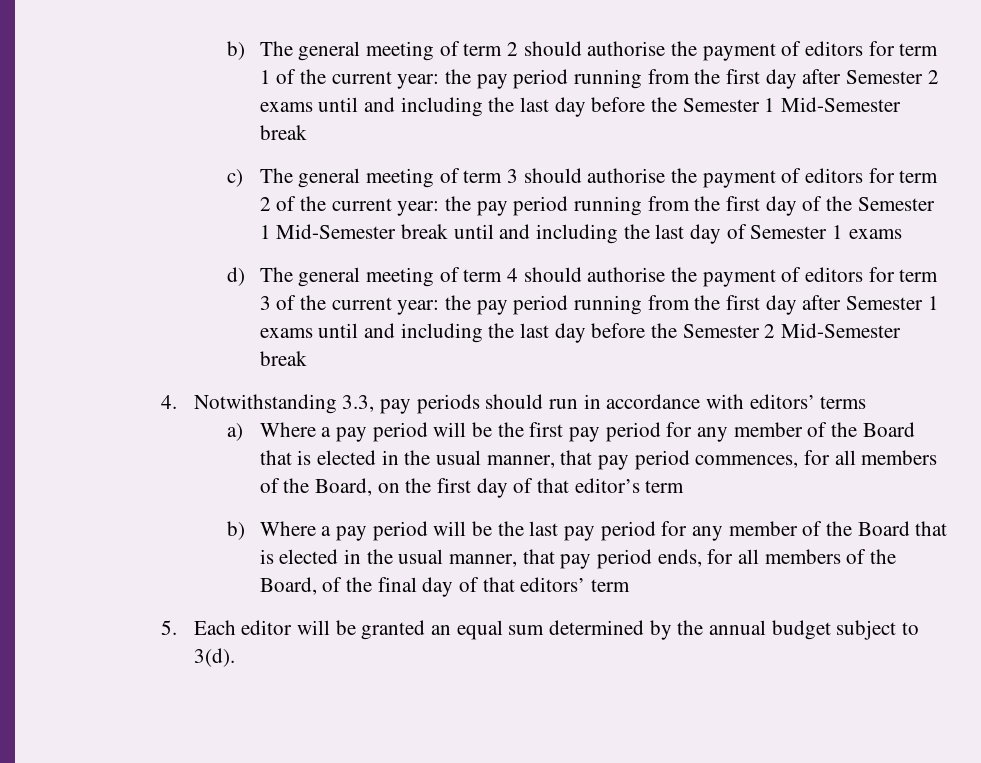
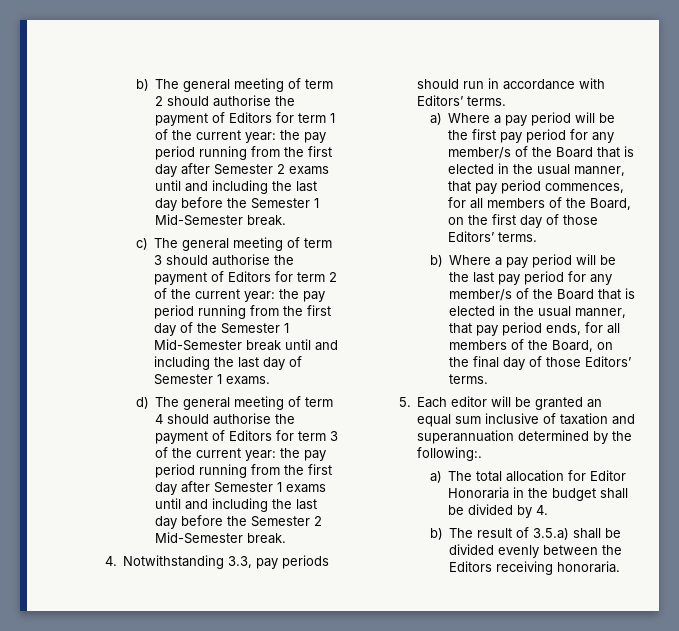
[804,41,863,56] editors -> [229,112,273,123] Editors
[259,125,307,140] break -> [247,215,287,226] break.
[804,168,863,183] editors -> [228,271,272,282] Editors
[848,229,902,239] exams -> [226,376,271,385] exams.
[804,267,863,282] editors -> [229,430,273,441] Editors
[259,351,307,366] break -> [247,533,287,544] break.
[749,394,867,409] editors’ terms -> [417,95,507,106] Editors’ terms.
[733,422,803,437] member -> [448,147,512,159] member/s
[536,478,685,493] that editor’s term -> [563,215,599,225] [448,231,538,242] those Editors’ terms.
[728,521,798,536] member -> [449,289,513,301] member/s
[322,577,343,592] of -> [597,342,614,350] on
[482,577,630,592] that editors’ term -> [546,356,632,367] [449,374,489,384] those Editors’ terms.
[549,620,920,640] [193,648,235,667] determined by the annual budget subject to 3(d). -> [485,413,636,425] [417,430,633,444] [417,447,483,461] [429,470,627,483] [448,487,629,501] [448,504,549,518] [429,527,622,540] [449,544,623,558] [449,561,621,575] inclusive of taxation and superannuation determined by the following:. // a) The total allocation for Editor Honoraria in the budget shall be divided by 4. // b) The result of 3.5.a) shall be divided evenly between the Editors receiving honoraria.

